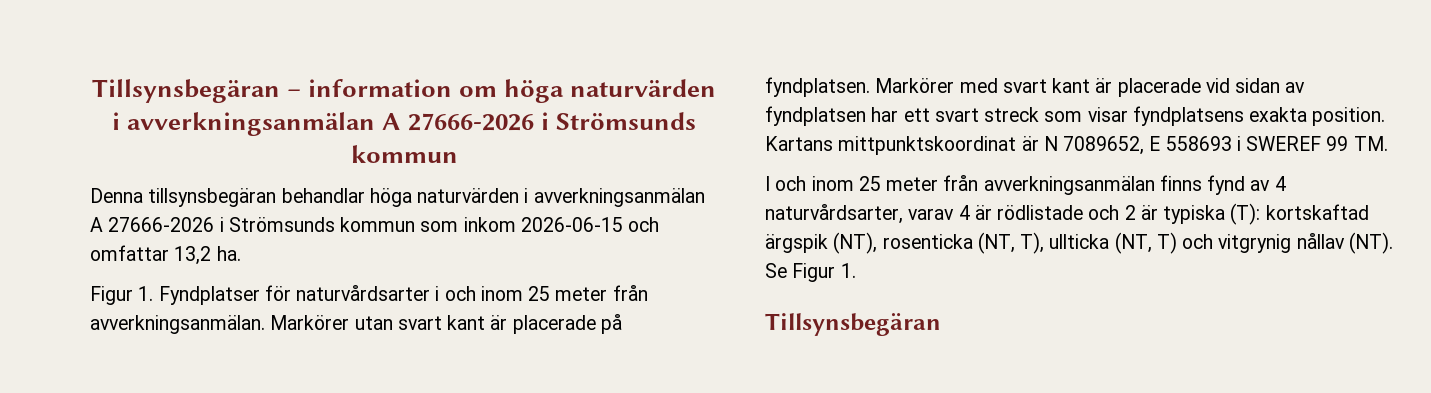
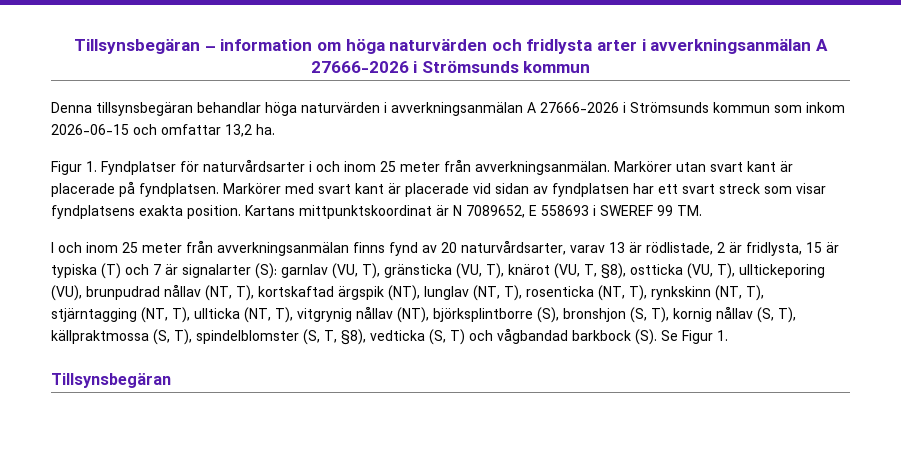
(717, 88) none -> [491,39,637,54] och fridlysta arter
[1274,176,1286,191] 4 -> [441,242,457,253] 20
[958,203,1369,225] [765,232,1393,254] 4 är rödlistade och 2 är typiska (T): kortskaftad ärgspik (NT), rosenticka (NT, T), ullticka (NT, T) och vitgrynig nållav (NT). -> [609,242,839,256] [51,263,825,279] [51,284,764,301] [51,306,796,323] [51,328,657,345] 13 är rödlistade, 2 är fridlysta, 15 är typiska (T) och 7 är signalarter (S): garnlav (VU, T), gränsticka (VU, T), knärot (VU, T, §8), ostticka (VU, T), ulltickeporing (VU), brunpudrad nållav (NT, T), kortskaftad ärgspik (NT), lunglav (NT, T), rosenticka (NT, T), rynkskinn (NT, T), stjärntagging (NT, T), ullticka (NT, T), vitgrynig nållav (NT), björksplintborre (S), bronshjon (S, T), kornig nållav (S, T), källpraktmossa (S, T), spindelblomster (S, T, §8), vedticka (S, T) och vågbandad barkbock (S).

